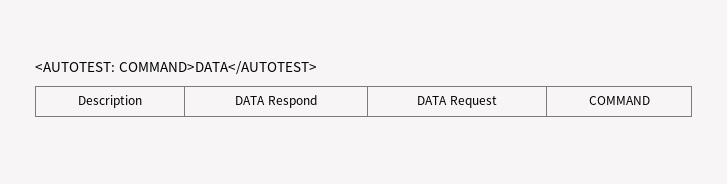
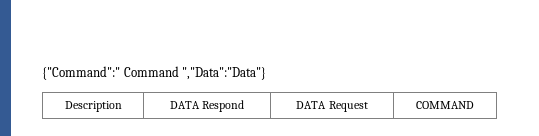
[35,61,317,75] <AUTOTEST: COMMAND>DATA</AUTOTEST> -> [42,66,267,80] {"Command":" Command ","Data":"Data"}

